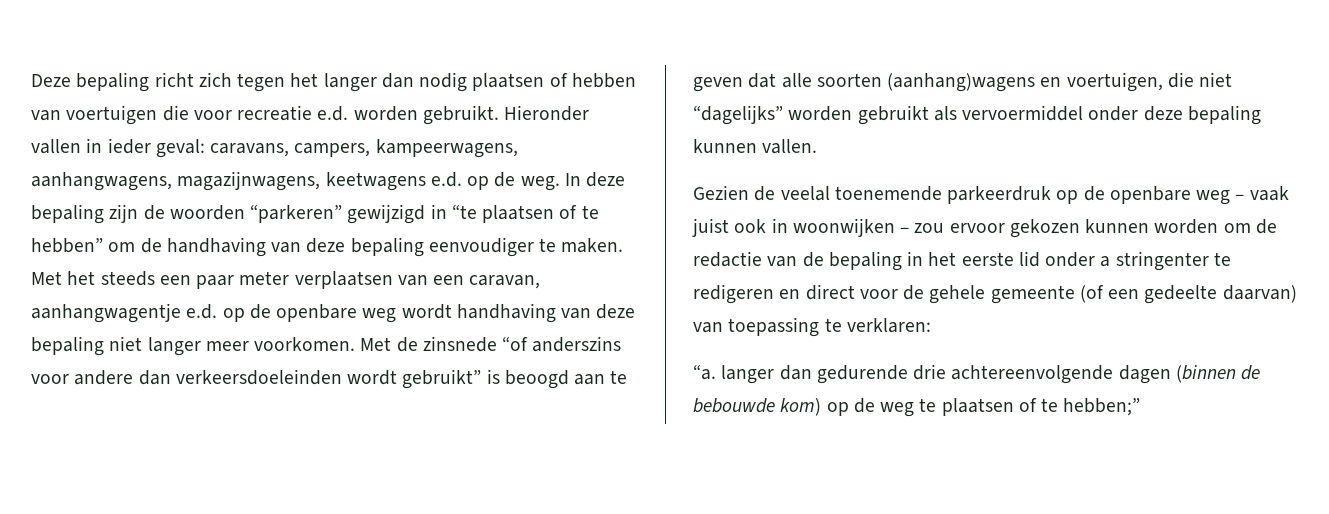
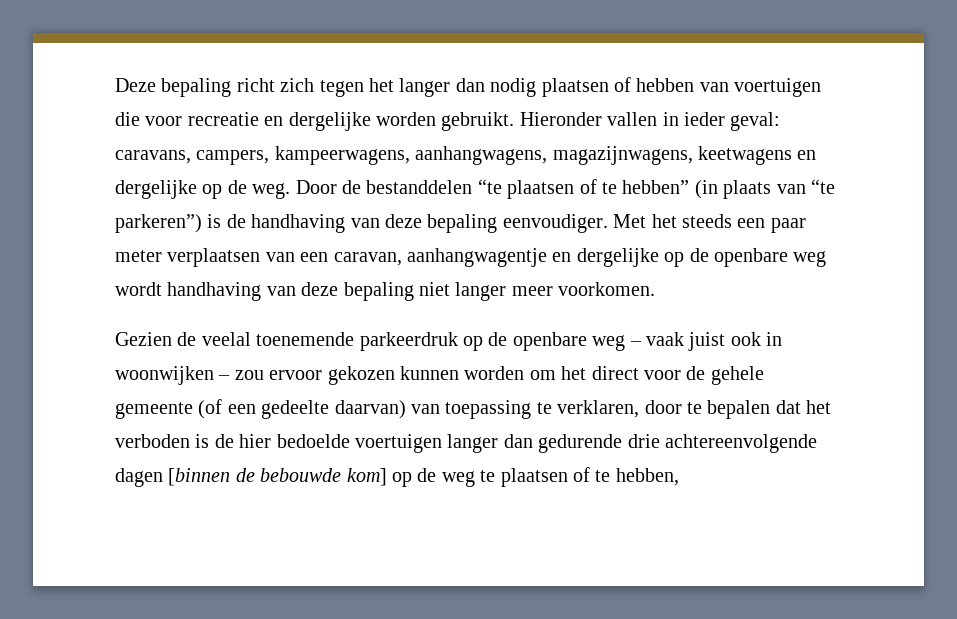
[317,106,349,121] e.d. -> [264,112,371,131] en dergelijke
[430,172,462,187] e.d. -> [797,150,817,160] [115,180,197,199] en dergelijke
[564,172,626,187] [31,204,447,224] In deze bepaling zijn de woorden “parkeren” gewijzigd in -> [295,180,473,194] Door de bestanddelen
[108,242,136,252] om -> [694,179,835,199] [115,214,222,233] (in plaats van “te parkeren”) is
[428,237,624,257] eenvoudiger te maken. -> [502,214,608,233] eenvoudiger.
[186,304,218,319] e.d. -> [552,248,659,267] en dergelijke
[360,336,622,352] [31,369,628,389] [693,72,1233,92] [693,105,1261,125] [693,139,818,154] Met de zinsnede “of anderszins voor andere dan verkeersdoeleinden wordt gebruikt” is beoogd aan te geven dat alle soorten (aanhang)wagens en voertuigen, die niet “dagelijks” worden gebruikt als vervoermiddel onder deze bepaling kunnen vallen. -> (656, 289) none
[1255,219,1277,234] [693,251,1231,271] [693,284,801,304] de redactie van de bepaling in het eerste lid onder a stringenter te redigeren en -> [561,366,587,380] het
[846,318,931,333] [693,364,716,380] verklaren: // “a. -> [557,400,832,419] [115,434,442,453] verklaren, door te bepalen dat het verboden is de hier bedoelde voertuigen
[1175,365,1236,383] (binnen -> [168,468,231,486] [binnen
[780,398,822,416] kom) -> [346,468,387,486] kom]
[1063,398,1141,416] hebben;” -> [615,468,679,486] hebben,

